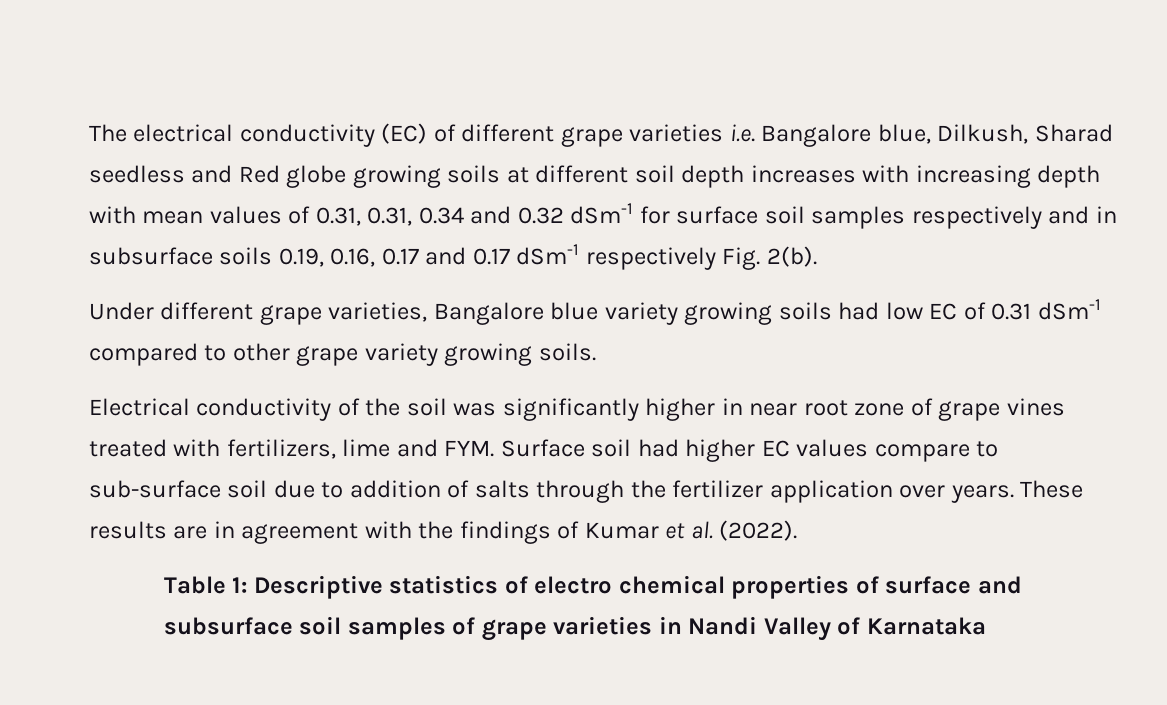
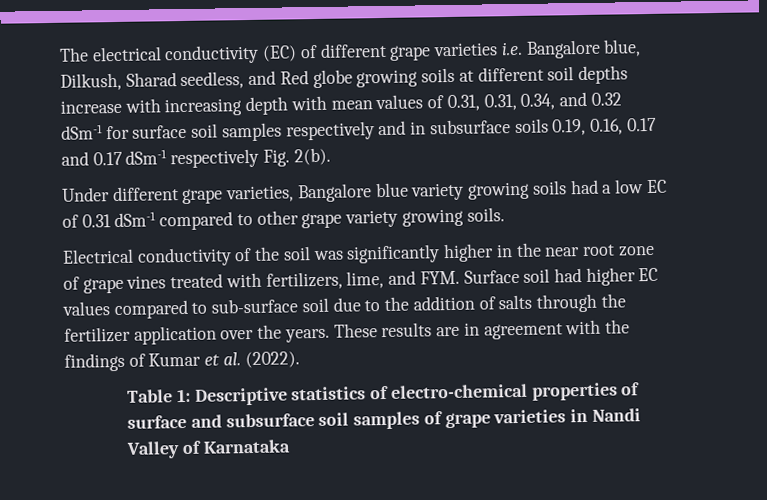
[89,165,185,183] seedless -> [180,71,245,90] seedless,
[681,165,856,188] depth increases -> [577,65,628,85] [60,99,122,114] depths increase
[418,207,464,224] 0.34 -> [520,93,556,110] 0.34,
(880, 311) none -> [602,184,613,194] a
(743, 406) none -> [515,242,542,258] the
[342,439,391,457] lime -> [346,270,385,289] lime,
[874,444,970,462] compare -> [113,299,188,320] compared
(344, 490) none -> [384,296,410,311] the
(946, 491) none -> [257,324,283,339] the
[534,575,725,594] electro chemical -> [390,383,528,399] electro-chemical

